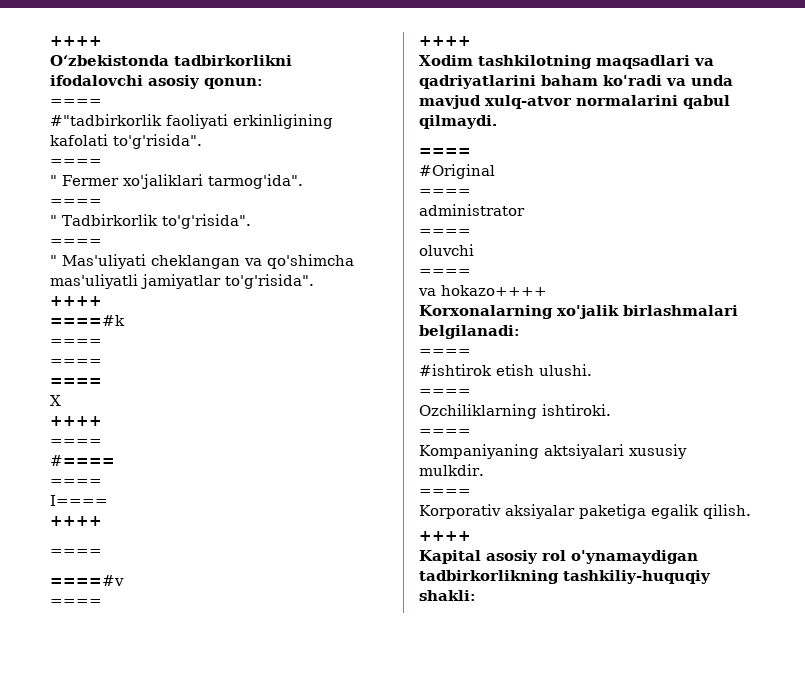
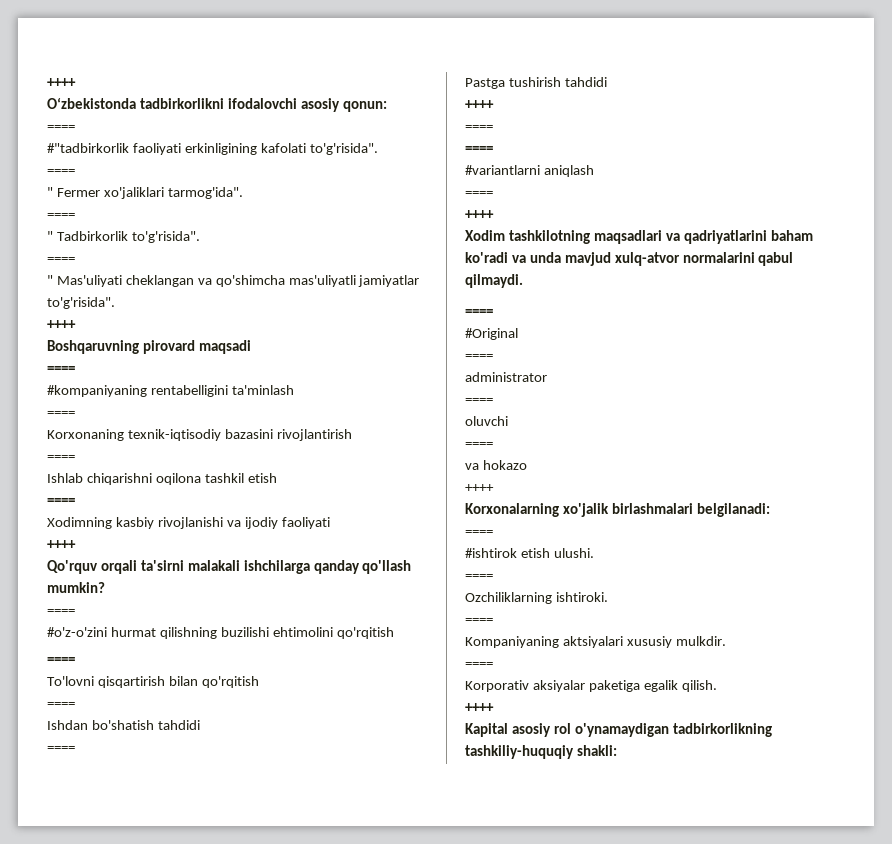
[50,315,125,326] [50,339,102,346] [50,359,102,366] [50,378,102,386] [50,395,61,406] [50,416,102,426] [50,439,102,446] [50,455,115,466] [50,479,102,486] [50,495,108,506] [50,516,102,526] [50,549,102,556] [50,575,124,586] ====#k // ==== // ==== // ==== // X // ++++ // ==== // #==== // ==== // I==== // ++++ // ==== // ====#v -> [47,340,251,354] [47,366,75,373] [47,385,294,397] [47,411,75,417] [47,429,352,441] [47,455,75,461] [47,473,277,485] [47,498,75,505] [47,517,330,529] [47,540,76,549] [47,560,412,574] [47,582,105,593] [47,609,75,615] [47,627,394,639] [47,657,75,664] [47,676,259,688] [47,702,75,708] [47,720,200,730] [47,746,75,752] [465,77,607,89] [465,100,494,109] [465,125,493,131] [465,146,493,153] [465,165,594,177] Boshqaruvning pirovard maqsadi // ==== // #kompaniyaning rentabelligini ta'minlash // ==== // Korxonaning texnik-iqtisodiy bazasini rivojlantirish // ==== // Ishlab chiqarishni oqilona tashkil etish // ==== // Xodimning kasbiy rivojlanishi va ijodiy faoliyati // ++++ // Qo'rquv orqali ta'sirni malakali ishchilarga qanday qo'llash mumkin? // ==== // #o'z-o'zini hurmat qilishning buzilishi ehtimolini qo'rqitish // ==== // To'lovni qisqartirish bilan qo'rqitish // ==== // Ishdan bo'shatish tahdidi // ==== // Pastga tushirish tahdidi // ++++ // ==== // ==== // #variantlarni aniqlash
[441,285,547,296] hokazo++++ -> [482,460,527,470] [465,484,494,492] hokazo // ++++

